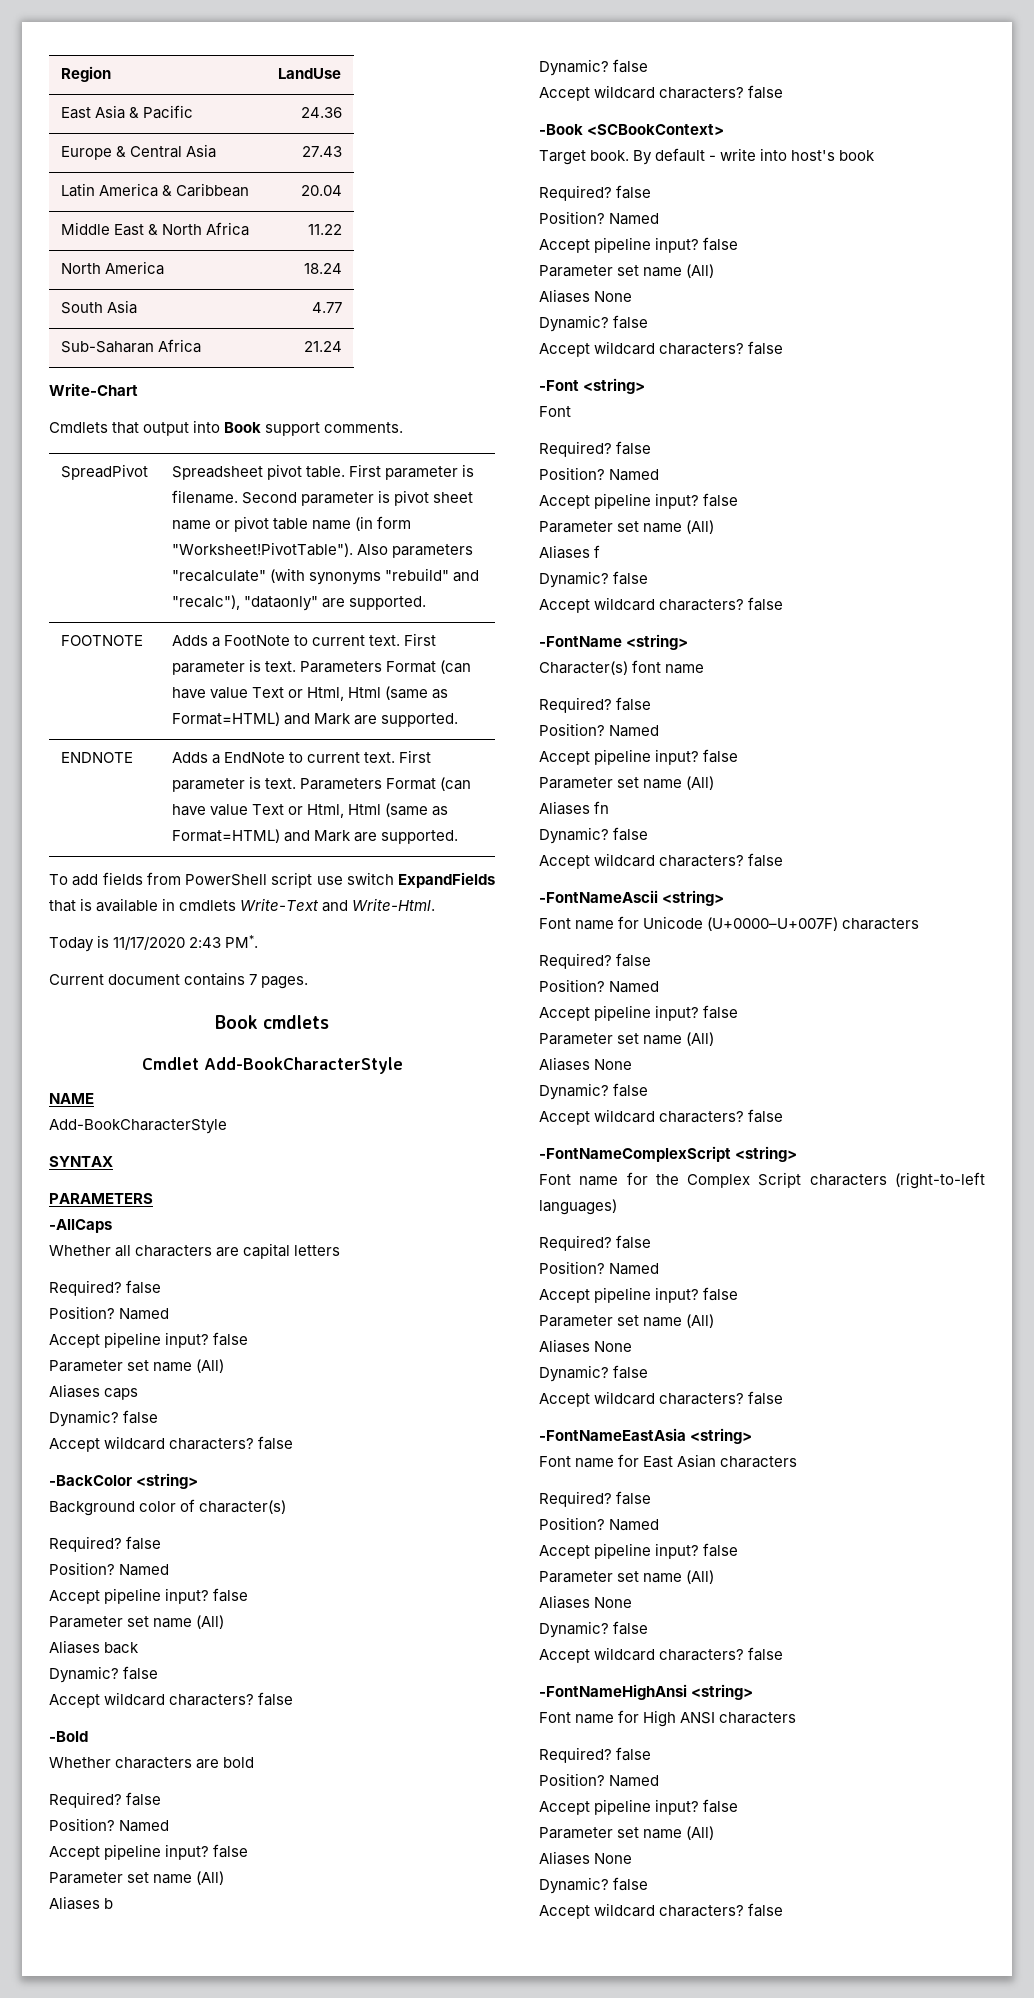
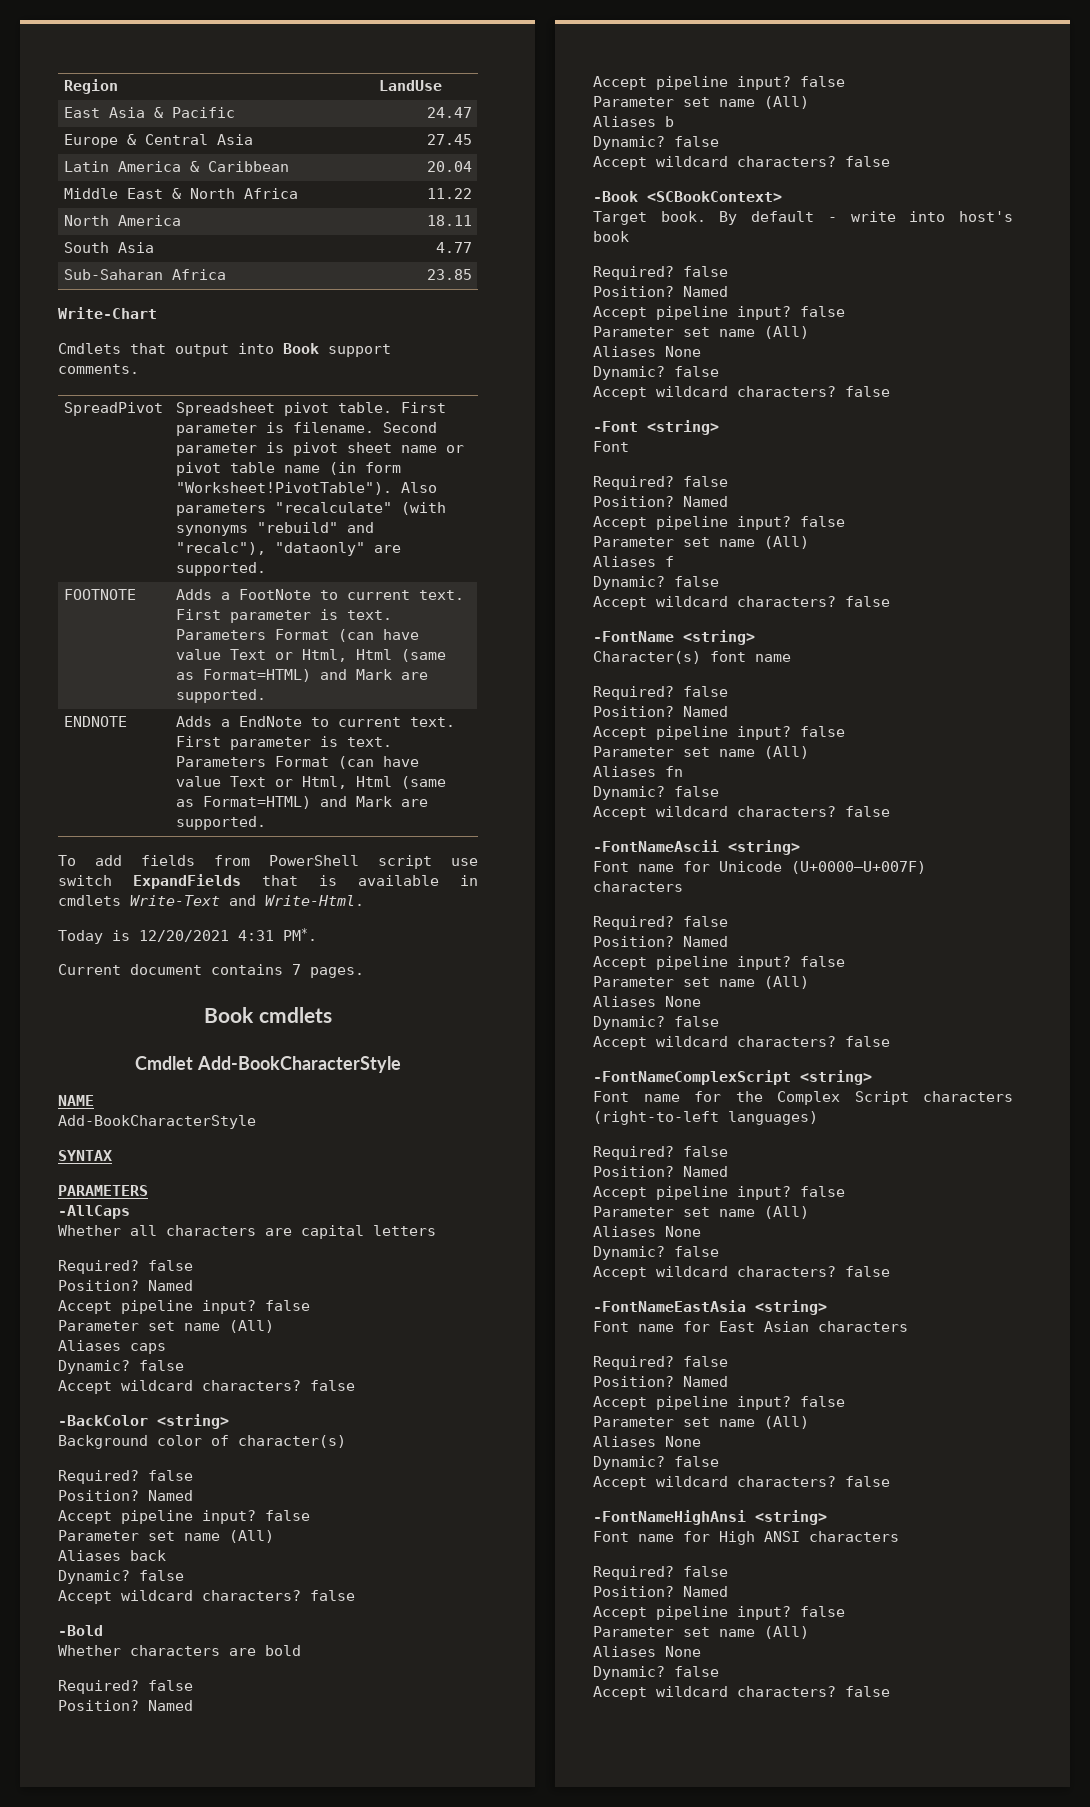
[301,107,343,118] 24.36 -> [426,107,472,118] 24.47
[302,146,343,157] 27.43 -> [426,134,472,145] 27.45
[304,263,343,274] 18.24 -> [426,215,472,226] 18.11
[304,341,343,352] 21.24 -> [426,269,472,280] 23.85
[113,936,222,950] 11/17/2020 2:43 -> [139,930,274,942] 12/20/2021 4:31

